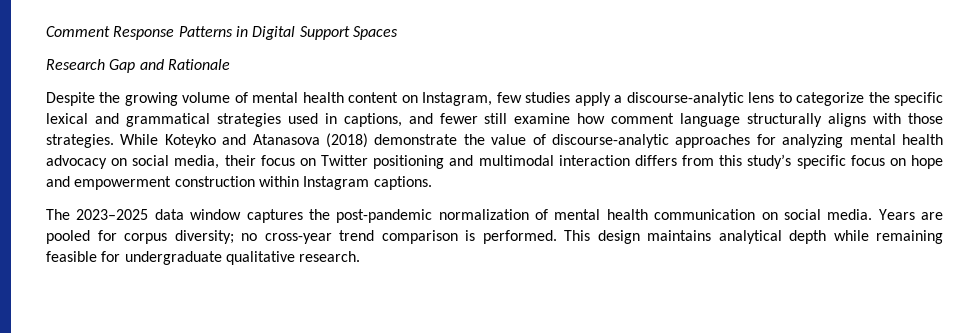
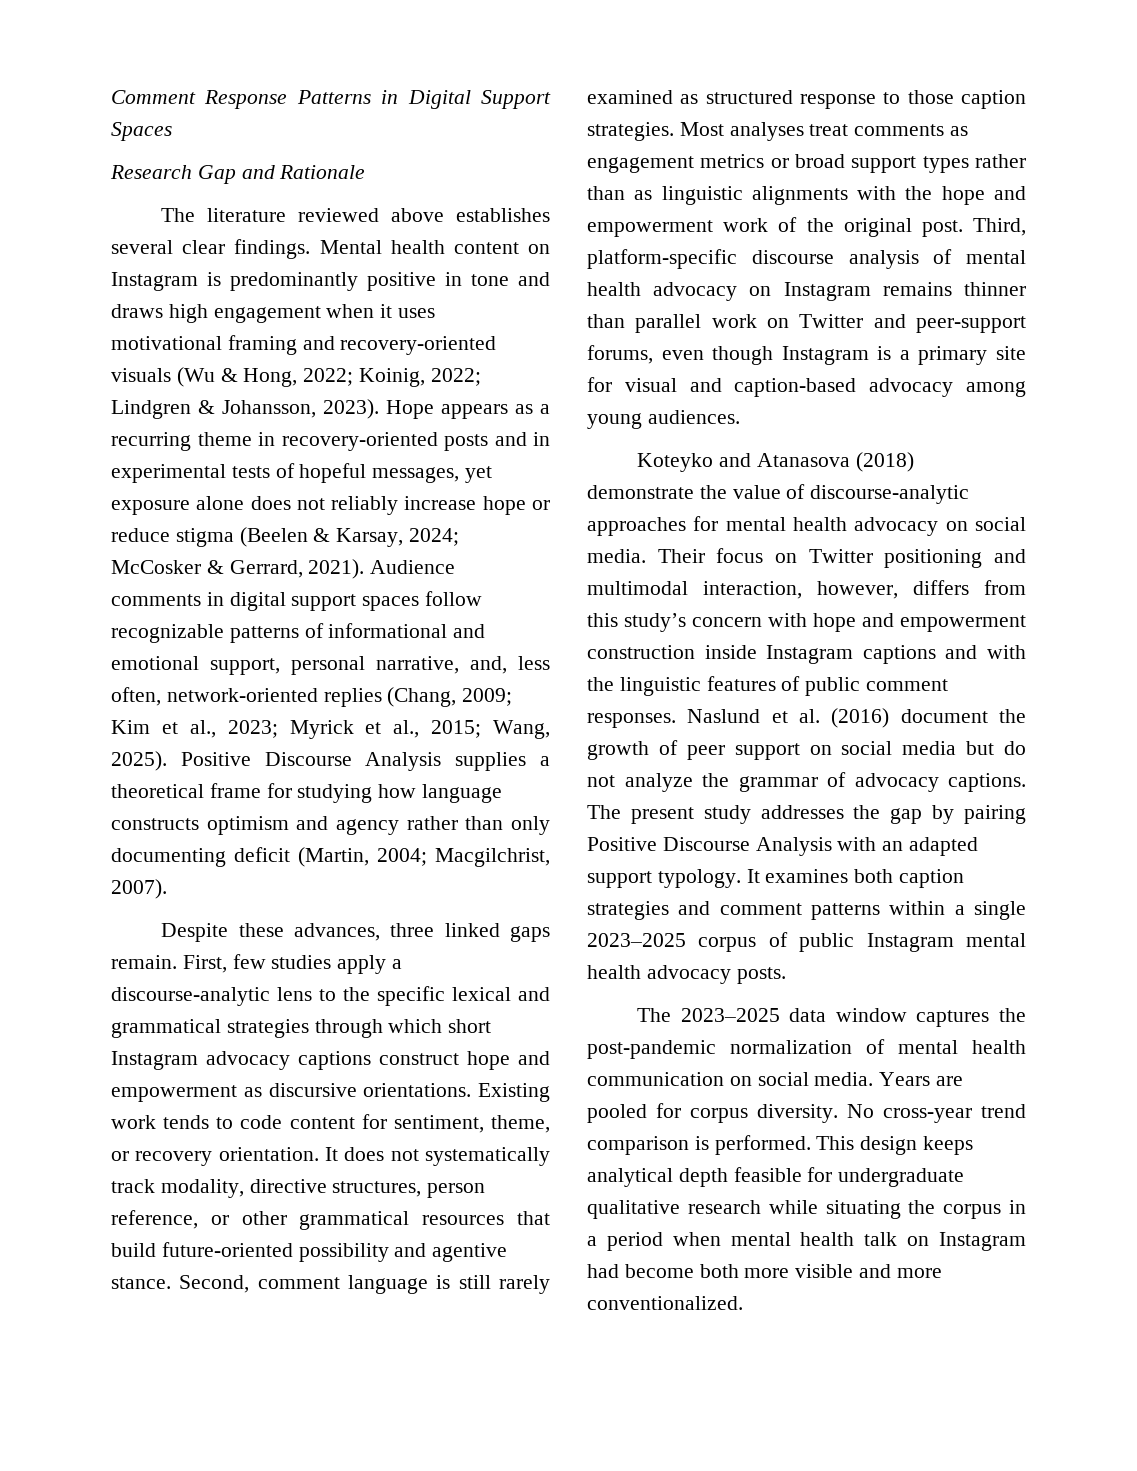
[46,92,493,106] Despite the growing volume of mental health content on Instagram, -> [161,208,550,222] [111,239,550,259] [111,272,550,291] [111,304,436,323] [111,335,497,355] [111,367,481,387] [111,399,550,419] [111,432,550,451] [111,463,493,483] [111,496,550,515] [111,527,460,547] [111,559,456,579] [111,591,483,611] [111,623,486,643] [111,656,550,675] [111,687,513,707] [111,720,550,739] [111,751,550,771] [111,783,503,803] [111,816,550,835] [111,847,550,867] [111,879,167,899] [161,923,550,942] [111,955,227,973] The literature reviewed above establishes several clear findings. Mental health content on Instagram is predominantly positive in tone and draws high engagement when it uses motivational framing and recovery-oriented visuals (Wu & Hong, 2022; Koinig, 2022; Lindgren & Johansson, 2023). Hope appears as a recurring theme in recovery-oriented posts and in experimental tests of hopeful messages, yet exposure alone does not reliably increase hope or reduce stigma (Beelen & Karsay, 2024; McCosker & Gerrard, 2021). Audience comments in digital support spaces follow recognizable patterns of informational and emotional support, personal narrative, and, less often, network-oriented replies (Chang, 2009; Kim et al., 2023; Myrick et al., 2015; Wang, 2025). Positive Discourse Analysis supplies a theoretical frame for studying how language constructs optimism and agency rather than only documenting deficit (Martin, 2004; Macgilchrist, 2007). // Despite these advances, three linked gaps remain. First,
[796,92,865,106] categorize -> (336, 995) none
[287,113,944,127] [46,134,159,148] used in captions, and fewer still examine how comment language structurally aligns with those strategies. While -> [314,1019,492,1038] [111,1051,550,1070] [111,1083,550,1102] [111,1114,550,1133] [111,1147,550,1166] [111,1179,486,1198] [111,1210,550,1230] [111,1242,508,1262] [111,1275,550,1294] [587,90,1026,109] [587,122,969,141] [587,154,1026,173] [587,186,1026,205] [587,217,1026,237] [587,249,1026,269] [587,282,1026,301] [587,314,1026,333] [587,345,1026,365] [587,377,1026,397] [587,410,740,429] through which short Instagram advocacy captions construct hope and empowerment as discursive orientations. Existing work tends to code content for sentiment, theme, or recovery orientation. It does not systematically track modality, directive structures, person reference, or other grammatical resources that build future-oriented possibility and agentive stance. Second, comment language is still rarely examined as structured response to those caption strategies. Most analyses treat comments as engagement metrics or broad support types rather than as linguistic alignments with the hope and empowerment work of the original post. Third, platform-specific discourse analysis of mental health advocacy on Instagram remains thinner than parallel work on Twitter and peer-support forums, even though Instagram is a primary site for visual and caption-based advocacy among young audiences. //
[782,134,844,148] analyzing -> (719, 523) none
[174,155,256,169] media, their -> [587,549,705,563] media. Their
[558,155,630,166] interaction -> [703,581,898,599] interaction, however,
[796,155,906,169] specific focus on -> [692,613,807,627] concern with
[258,176,432,190] within Instagram captions. -> [704,645,1026,664] [587,676,949,696] [587,708,1026,728] [587,740,1026,760] [587,772,1026,792] [587,805,1026,824] [587,837,979,856] [587,869,965,888] [587,901,1026,920] [587,932,1026,952] [587,965,786,984] inside Instagram captions and with the linguistic features of public comment responses. Naslund et al. (2016) document the growth of peer support on social media but do not analyze the grammar of advocacy captions. The present study addresses the gap by pairing Positive Discourse Analysis with an adapted support typology. It examines both caption strategies and comment patterns within a single 2023–2025 corpus of public Instagram mental health advocacy posts.
[174,230,257,244] diversity; no -> [757,1104,874,1123] diversity. No
[647,230,711,241] maintains -> [923,1136,974,1155] keeps
[833,230,943,244] while remaining -> (728, 1177) none
[299,251,361,262] research. -> [687,1200,1026,1219] [587,1232,1026,1251] [587,1264,942,1278] [587,1296,743,1310] research while situating the corpus in a period when mental health talk on Instagram had become both more visible and more conventionalized.

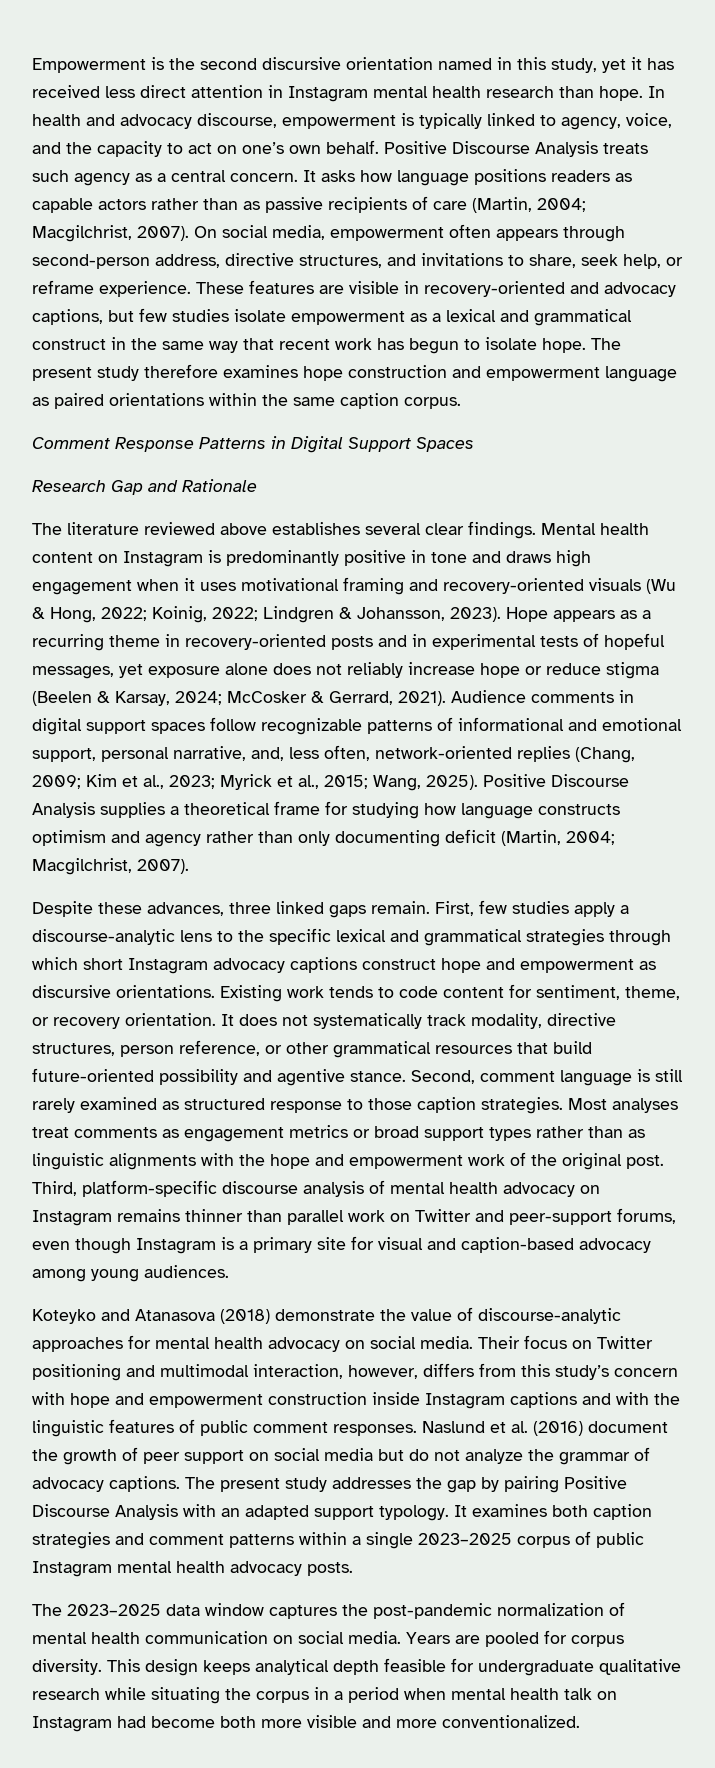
(111, 97) none -> [32,57,674,73] [32,85,665,102] [32,113,672,130] [32,140,648,157] [32,169,632,186] [32,196,586,213] [32,224,625,242] [32,253,683,269] [32,280,676,297] [32,308,632,326] [32,337,621,354] [32,364,677,382] [32,393,461,409] Empowerment is the second discursive orientation named in this study, yet it has received less direct attention in Instagram mental health research than hope. In health and advocacy discourse, empowerment is typically linked to agency, voice, and the capacity to act on one’s own behalf. Positive Discourse Analysis treats such agency as a central concern. It asks how language positions readers as capable actors rather than as passive recipients of care (Martin, 2004; Macgilchrist, 2007). On social media, empowerment often appears through second-person address, directive structures, and invitations to share, seek help, or reframe experience. These features are visible in recovery-oriented and advocacy captions, but few studies isolate empowerment as a lexical and grammatical construct in the same way that recent work has begun to isolate hope. The present study therefore examines hope construction and empowerment language as paired orientations within the same caption corpus. //
[847,1104,1026,1123] [587,1135,811,1155] No cross-year trend comparison is performed. -> (102, 1667) none

